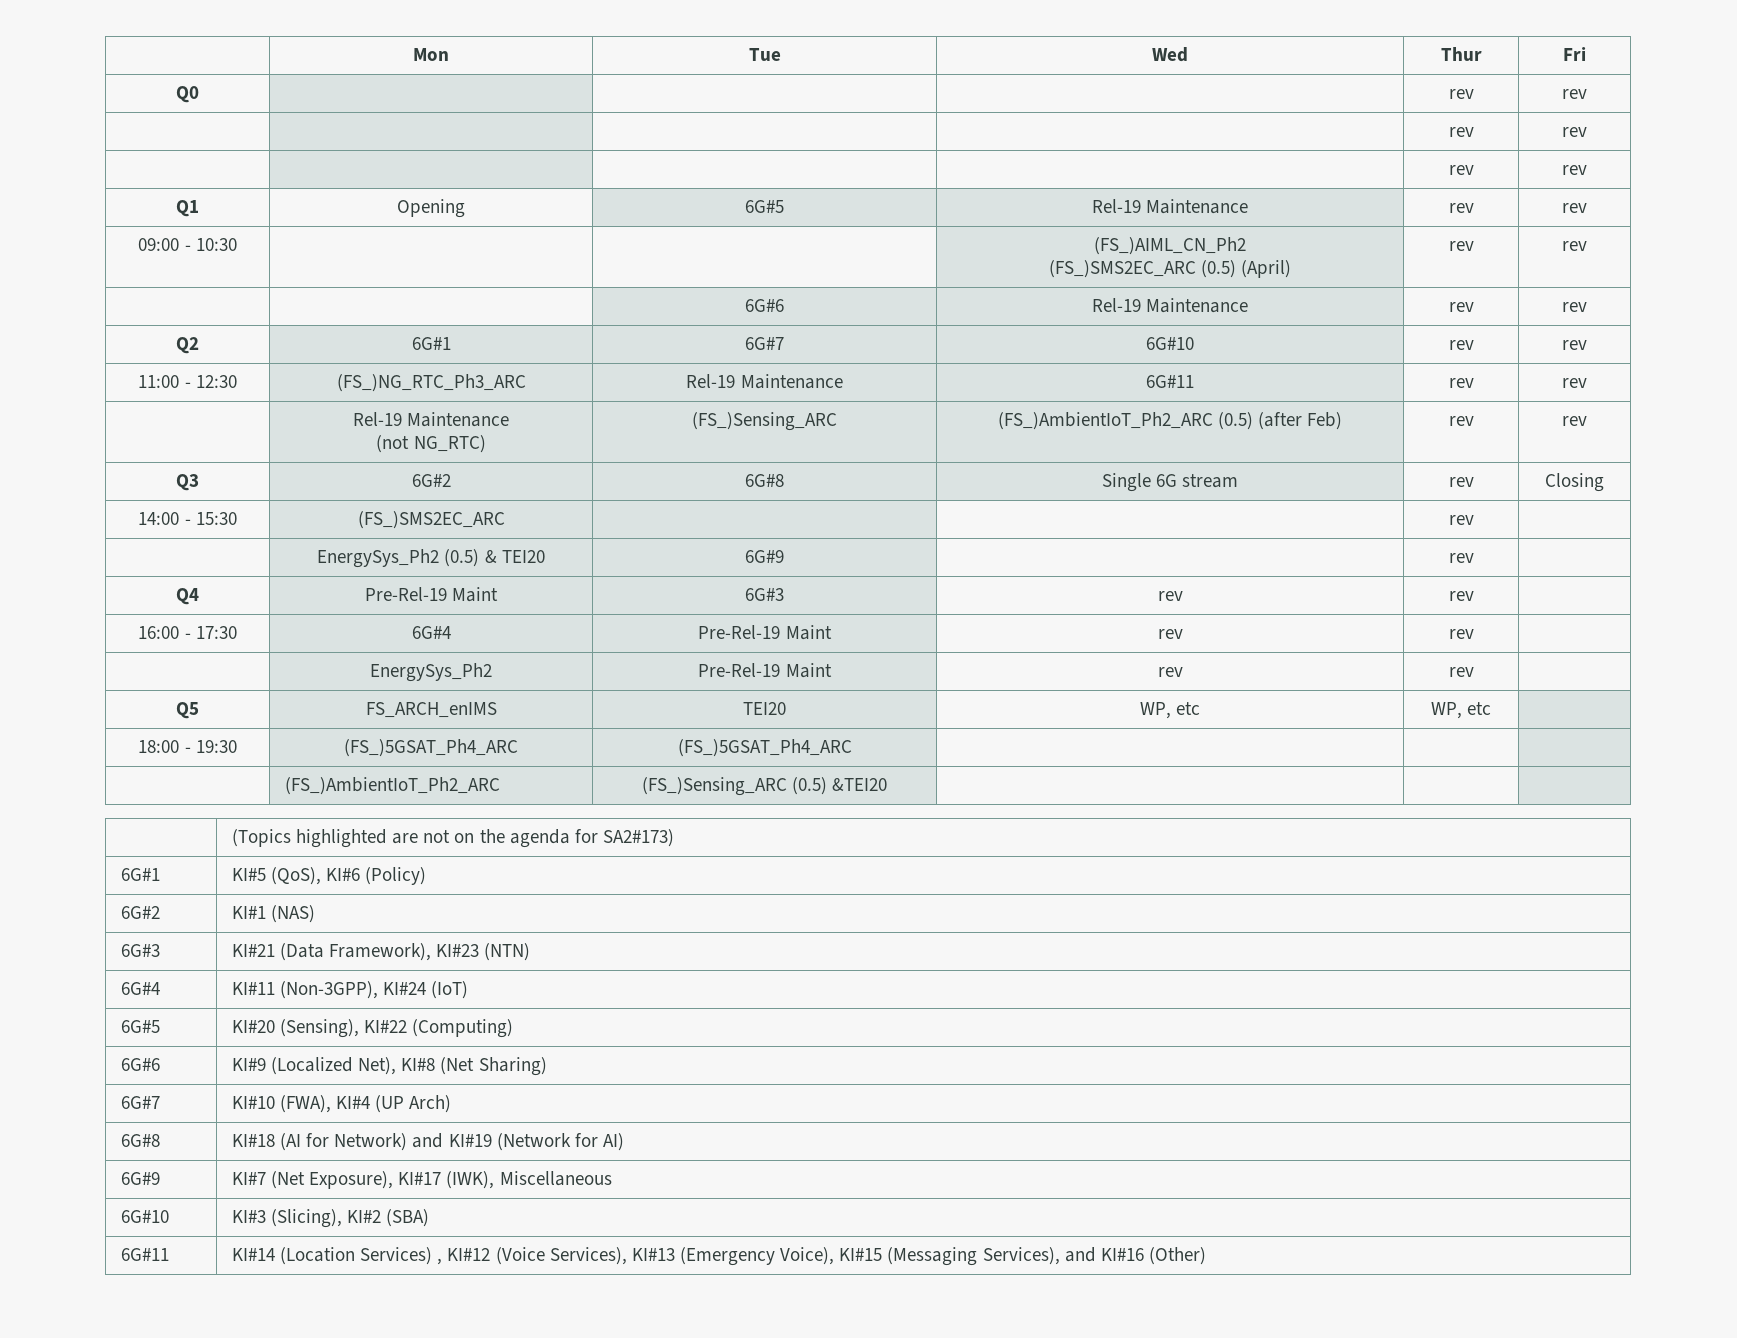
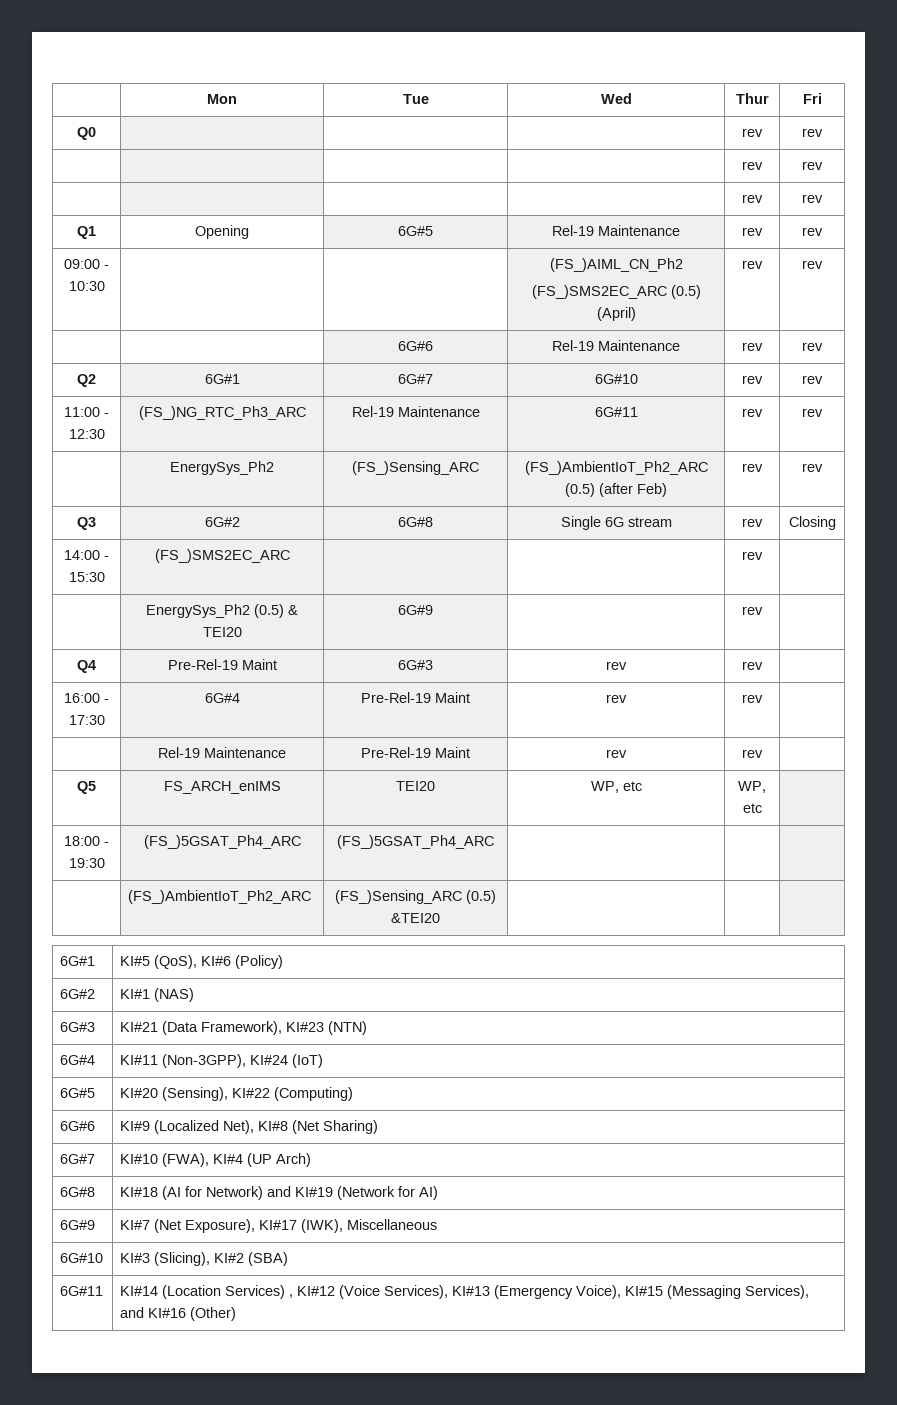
[352,412,510,427] [376,435,486,453] Rel-19 Maintenance // (not NG_RTC) -> [170,461,274,475] EnergySys_Ph2
[370,663,492,682] EnergySys_Ph2 -> [158,747,286,758] Rel-19 Maintenance
[231,829,674,848] // | (Topics highlighted are not on the agenda for SA2#173) -> (440, 918) none

